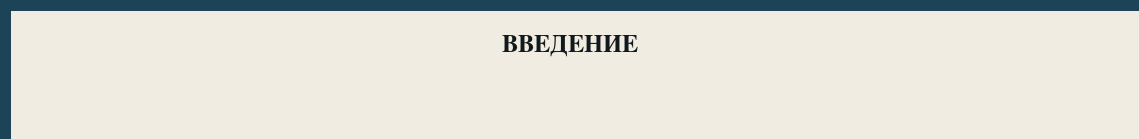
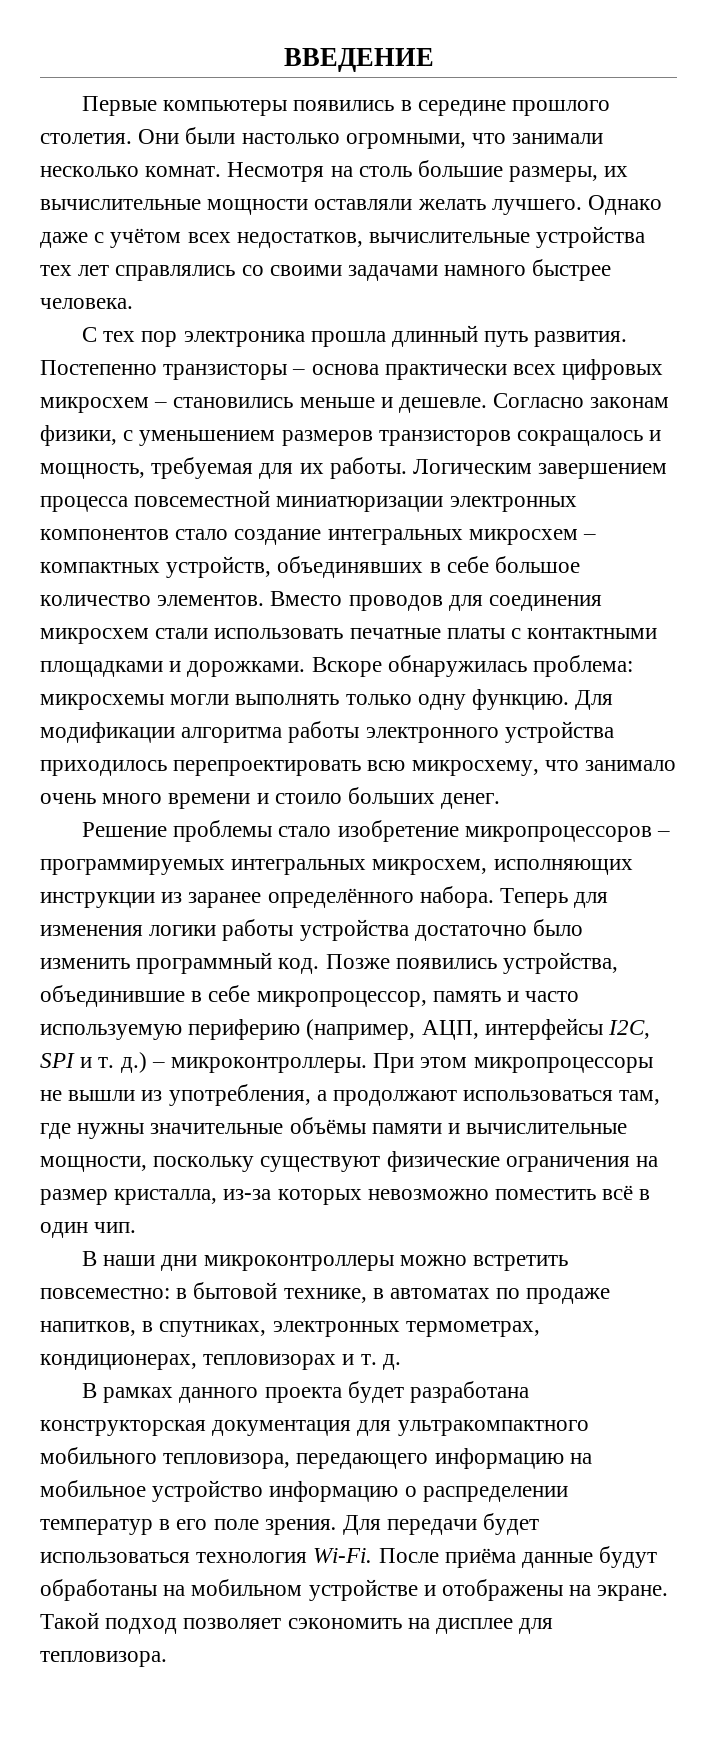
(638, 46) none -> [82,96,611,116] [40,127,604,149] [40,160,629,182] [40,195,663,215] [40,226,646,248] [40,259,612,281] [40,298,133,309] [82,325,628,347] [40,359,664,380] [40,393,670,413] [40,425,662,446] [40,457,668,479] [40,490,577,512] [40,529,597,545] [40,556,581,578] [40,591,603,611] [40,628,658,644] [40,655,634,677] [40,689,614,710] [40,721,614,743] [40,760,677,776] [40,787,501,809] [82,820,671,842] [40,859,633,875] [40,886,609,908] [40,919,584,941] [40,952,619,974] [40,985,580,1007] [40,1018,651,1040] [40,1052,653,1073] [40,1084,661,1106] [40,1117,628,1139] [40,1151,659,1172] [40,1185,651,1205] [40,1222,137,1238] [82,1251,569,1271] [40,1282,611,1304] [40,1321,540,1337] [40,1354,401,1370] [82,1381,530,1403] [40,1420,589,1436] [40,1447,592,1469] [40,1480,568,1502] [40,1513,540,1535] [40,1546,658,1568] [40,1579,669,1601] [40,1612,554,1634] [40,1651,167,1667] // Первые компьютеры появились в середине прошлого столетия. Они были настолько огромными, что занимали несколько комнат. Несмотря на столь большие размеры, их вычислительные мощности оставляли желать лучшего. Однако даже с учётом всех недостатков, вычислительные устройства тех лет справлялись со своими задачами намного быстрее человека. // С тех пор электроника прошла длинный путь развития. Постепенно транзисторы – основа практически всех цифровых микросхем – становились меньше и дешевле. Согласно законам физики, с уменьшением размеров транзисторов сокращалось и мощность, требуемая для их работы. Логическим завершением процесса повсеместной миниатюризации электронных компонентов стало создание интегральных микросхем – компактных устройств, объединявших в себе большое количество элементов. Вместо проводов для соединения микросхем стали использовать печатные платы с контактными площадками и дорожками. Вскоре обнаружилась проблема: микросхемы могли выполнять только одну функцию. Для модификации алгоритма работы электронного устройства приходилось перепроектировать всю микросхему, что занимало очень много времени и стоило больших денег. // Решение проблемы стало изобретение микропроцессоров – программируемых интегральных микросхем, исполняющих инструкции из заранее определённого набора. Теперь для изменения логики работы устройства достаточно было изменить программный код. Позже появились устройства, объединившие в себе микропроцессор, память и часто используемую периферию (например, АЦП, интерфейсы I2C, SPI и т. д.) – микроконтроллеры. При этом микропроцессоры не вышли из употребления, а продолжают использоваться там, где нужны значительные объёмы памяти и вычислительные мощности, поскольку существуют физические ограничения на размер кристалла, из-за которых невозможно поместить всё в один чип. // В наши дни микроконтроллеры можно встретить повсеместно: в бытовой технике, в автоматах по продаже напитков, в спутниках, электронных термометрах, кондиционерах, тепловизорах и т. д. // В рамках данного проекта будет разработана конструкторская документация для ультракомпактного мобильного тепловизора, передающего информацию на мобильное устройство информацию о распределении температур в его поле зрения. Для передачи будет использоваться технология Wi-Fi. После приёма данные будут обработаны на мобильном устройстве и отображены на экране. Такой подход позволяет сэкономить на дисплее для тепловизора.

